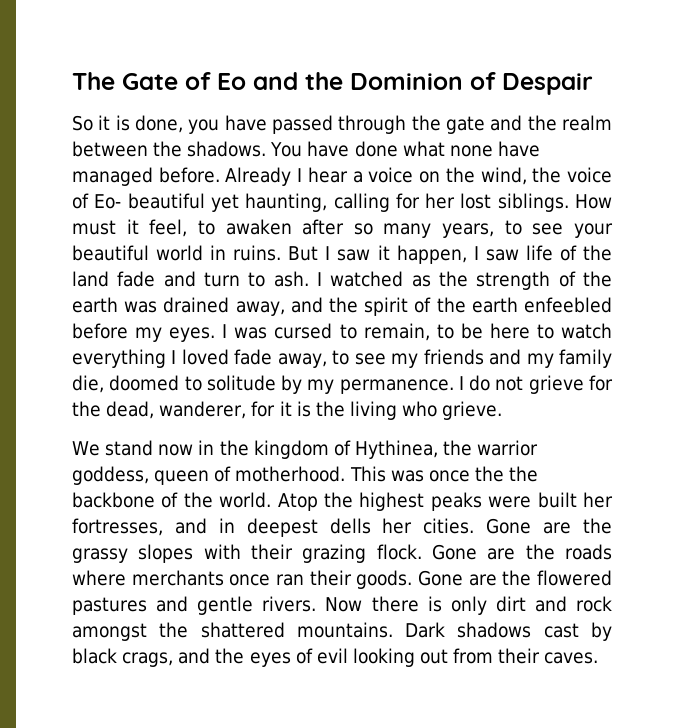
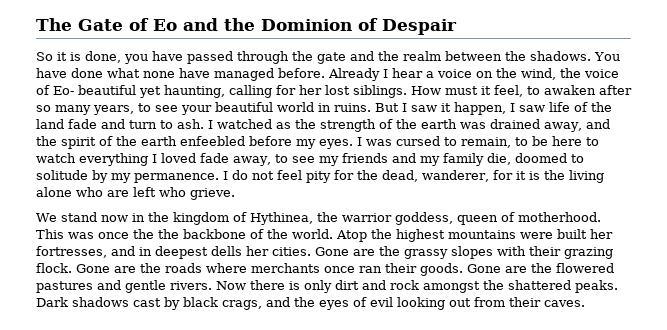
[528,375,584,394] grieve -> [277,170,331,183] feel pity
(397, 410) none -> [36,187,156,197] alone who are left
[430,492,482,511] peaks -> [448,230,516,239] mountains
[296,622,393,638] mountains. -> [575,280,618,293] peaks.

